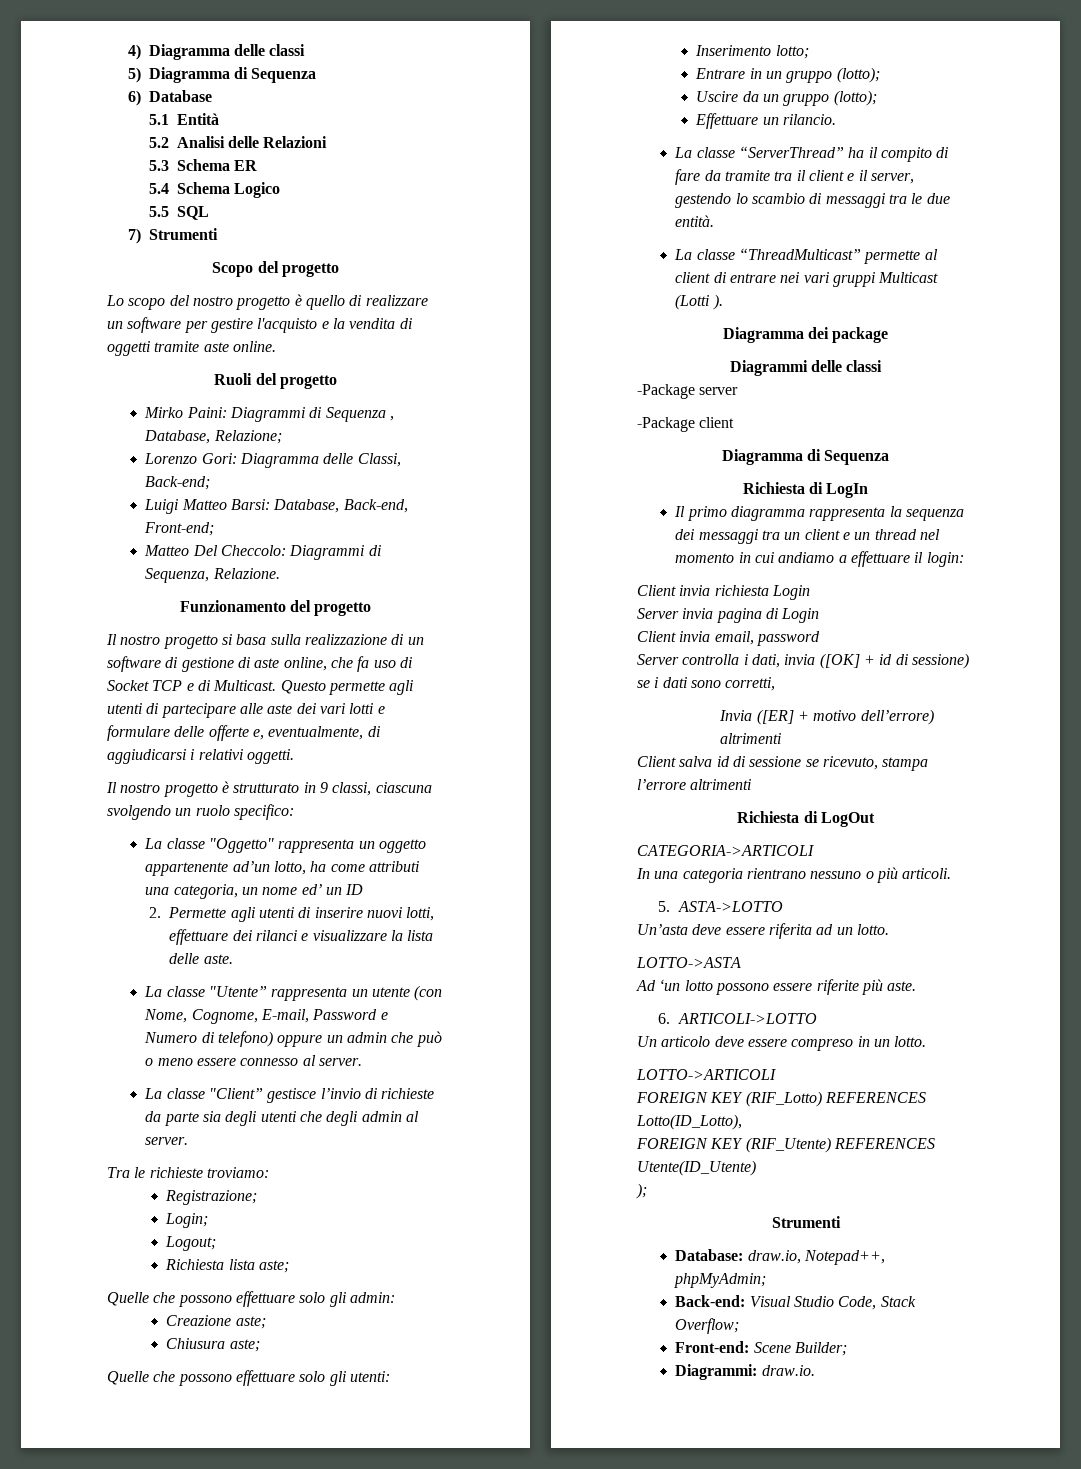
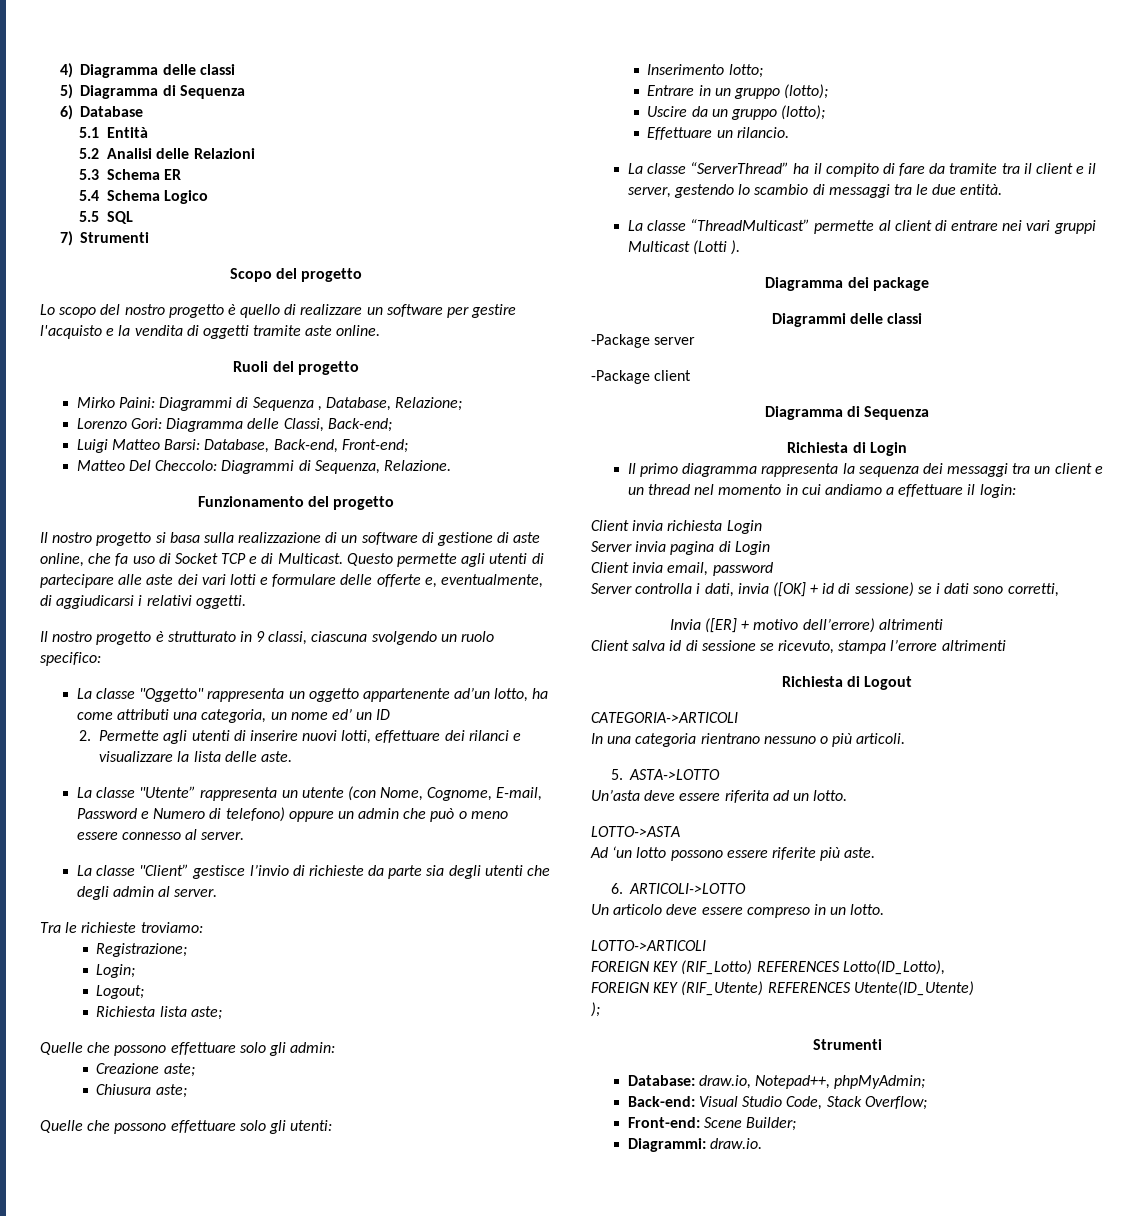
[826,483,869,498] LogIn -> [869,442,907,456] Login
[820,812,875,827] LogOut -> [864,676,913,690] Logout

